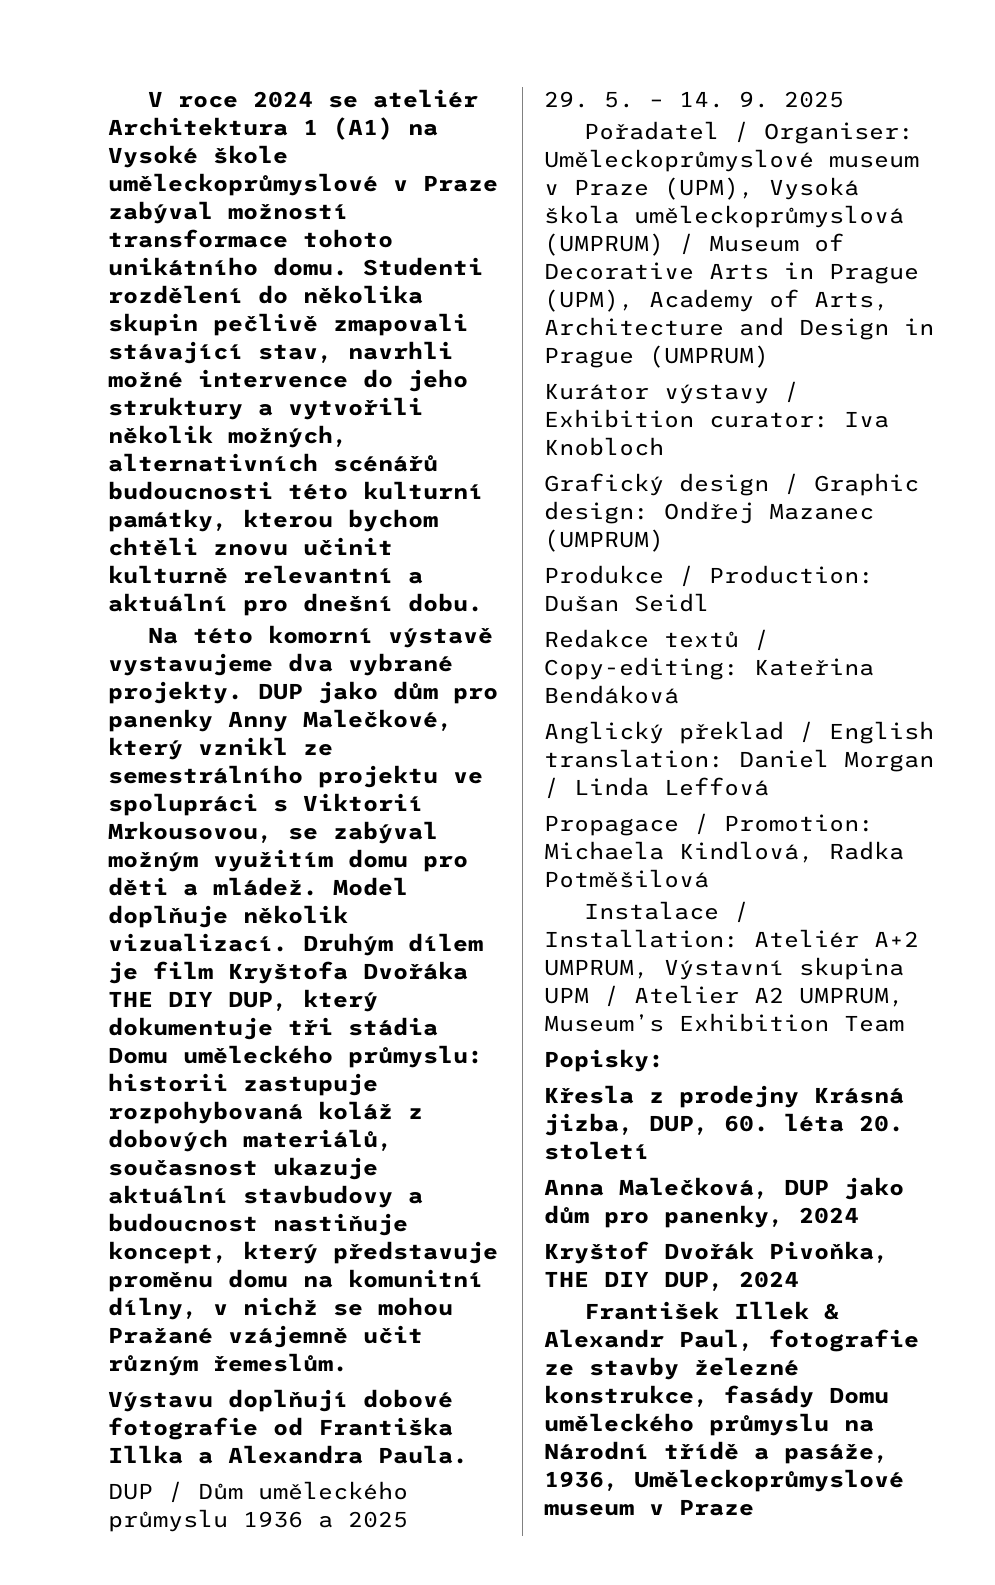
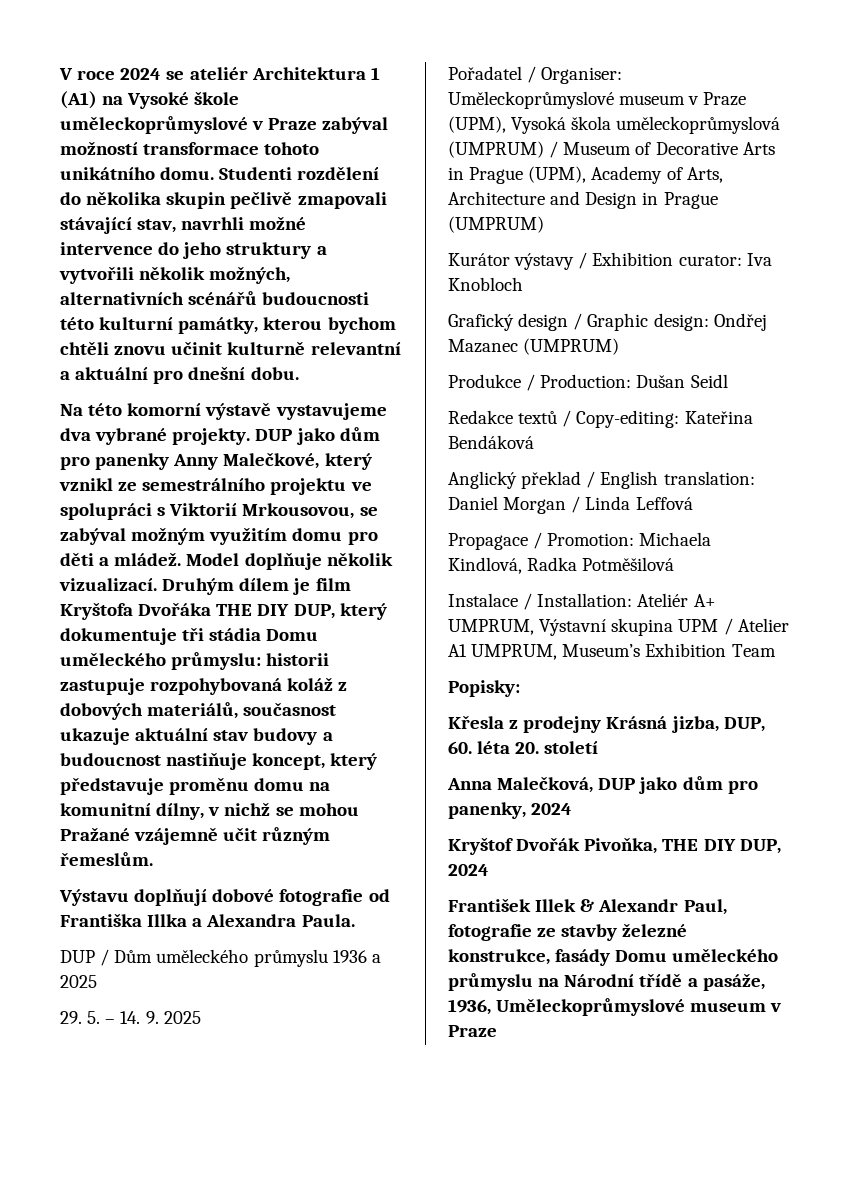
[243,1185,393,1208] stavbudovy -> [213,728,318,745] stav budovy
[874,931,919,947] A+2 -> [693,594,716,607] A+
[754,987,784,1003] A2 -> [448,644,467,657] A1

